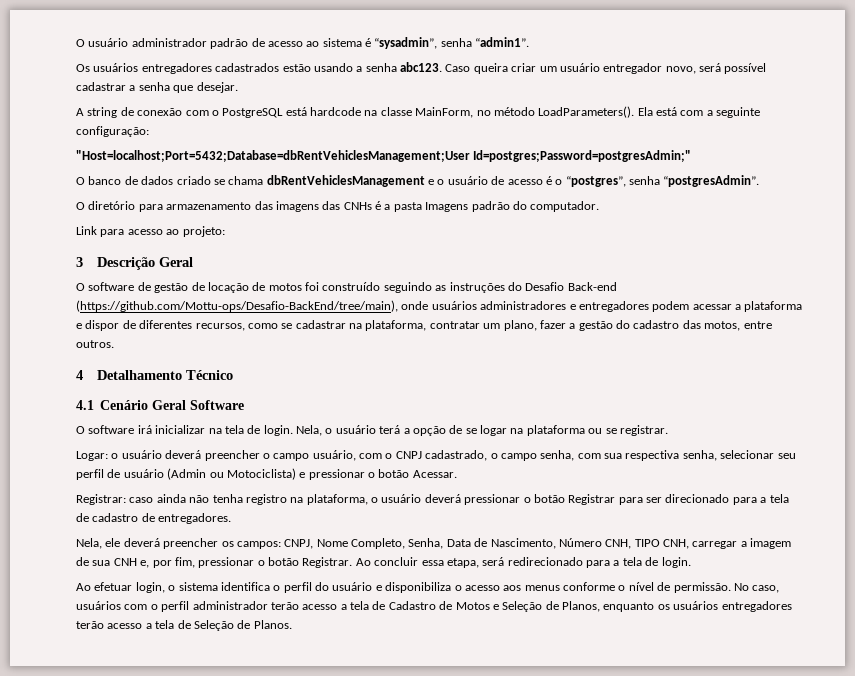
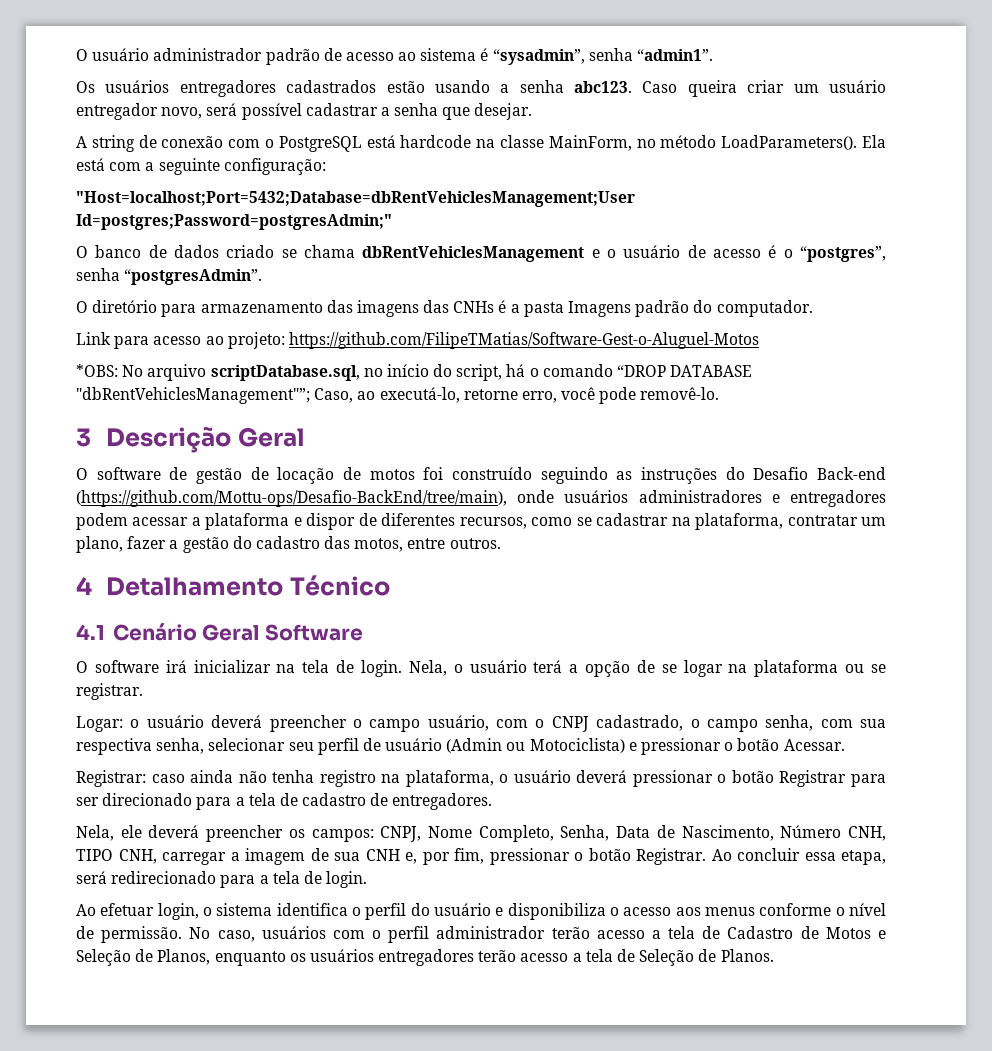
(225, 231) none -> [288,332,759,349] [76,364,753,381] [76,387,720,404] https://github.com/FilipeTMatias/Software-Gest-o-Aluguel-Motos // *OBS: No arquivo scriptDatabase.sql, no início do script, há o comando “DROP DATABASE "dbRentVehiclesManagement"”; Caso, ao executá-lo, retorne erro, você pode removê-lo.

